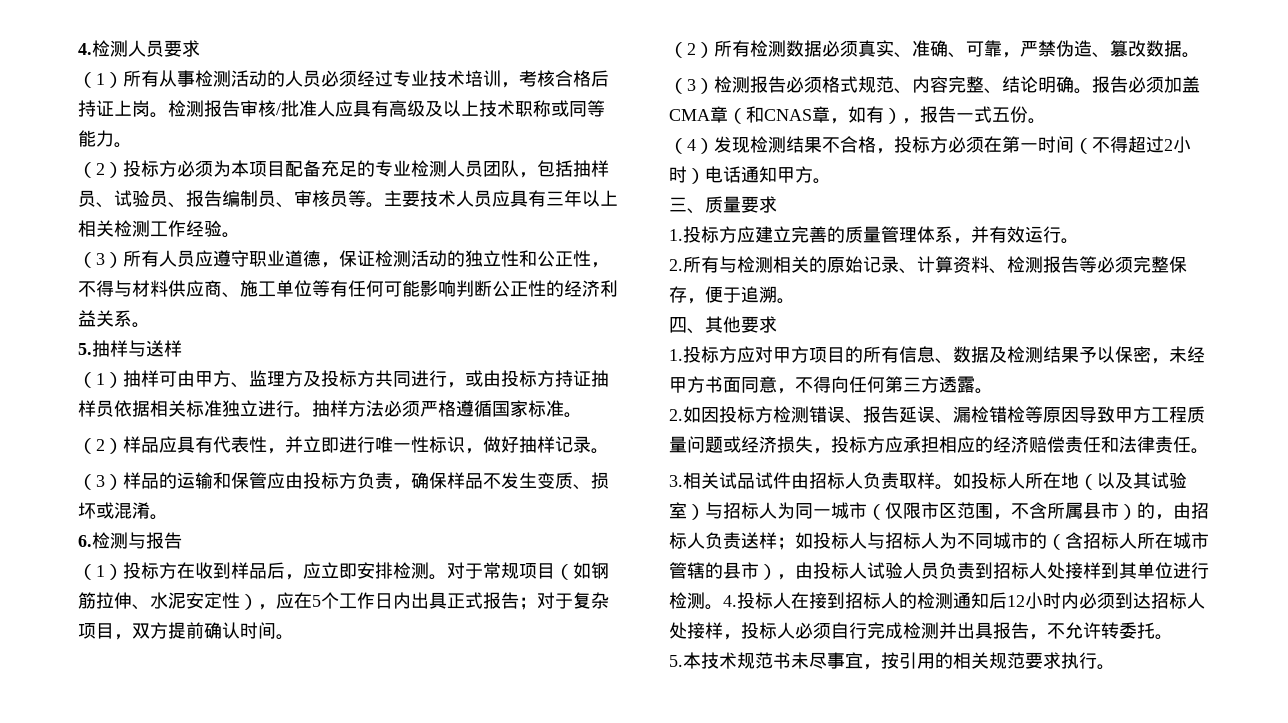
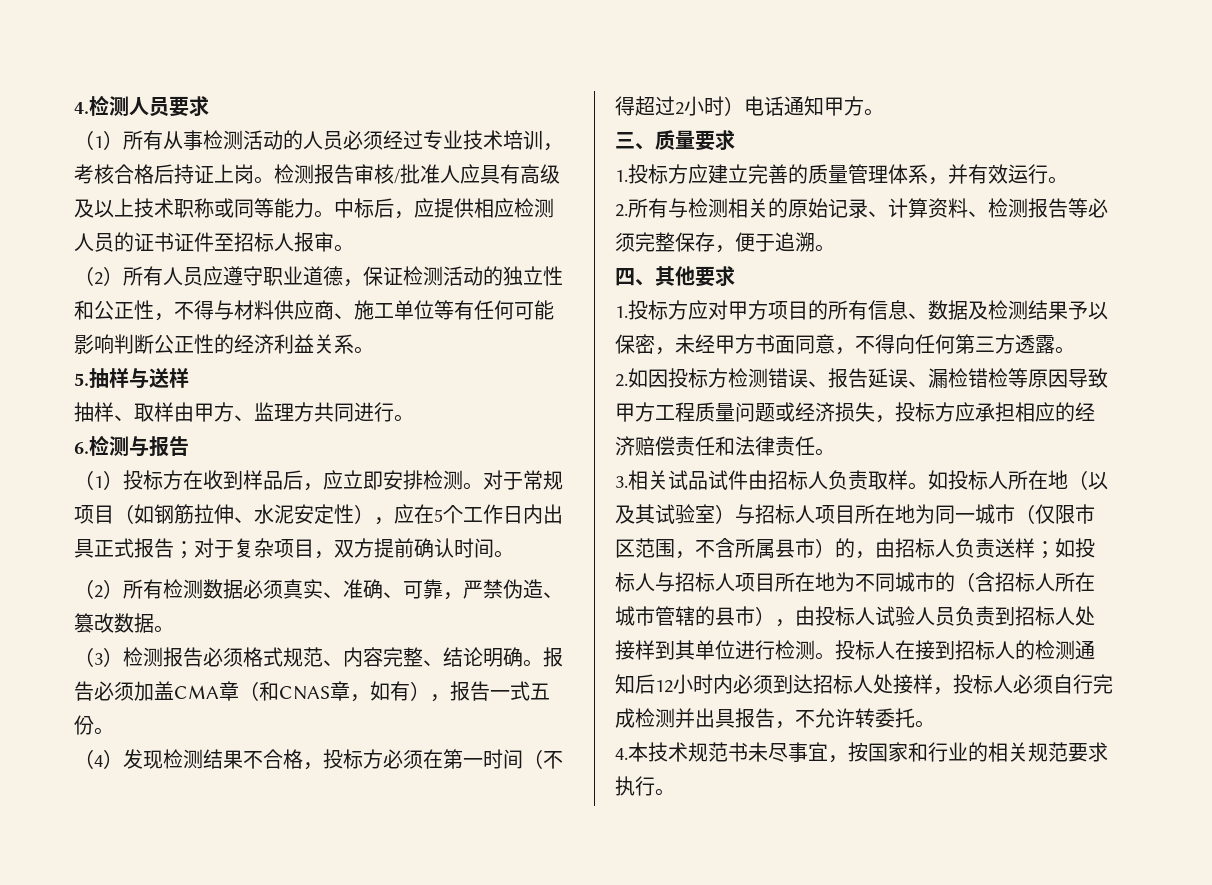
[78,160,609,178] [78,190,618,208] [78,220,240,238] [78,252,105,268] // （2）投标方必须为本项目配备充足的专业检测人员团队，包括抽样员、试验员、报告编制员、审核员等。主要技术人员应具有三年以上相关检测工作经验。 // （3 -> [334,198,554,219] [74,232,354,252] [74,266,103,286] 中标后，应提供相应检测人员的证书证件至招标人报审。 // （2
[78,370,609,388] [78,400,582,418] [78,436,609,454] [78,472,609,490] [78,502,150,519] （1）抽样可由甲方、监理方及投标方共同进行，或由投标方持证抽样员依据相关标准独立进行。抽样方法必须严格遵循国家标准。 // （2）样品应具有代表性，并立即进行唯一性标识，做好抽样记录。 // （3）样品的运输和保管应由投标方负责，确保样品不发生变质、损坏或混淆 -> [74,402,394,422] 抽样、取样由甲方、监理方共同进行
(777, 510) none -> [815,504,915,524] 项目所在地
(939, 540) none -> [735,572,835,592] 项目所在地
[723,595,737,607] 4. -> (835, 656) none
[669,655,683,667] 5. -> [615,748,628,760] 4.
[899,652,935,669] 引用 -> [868,742,968,762] 国家和行业

